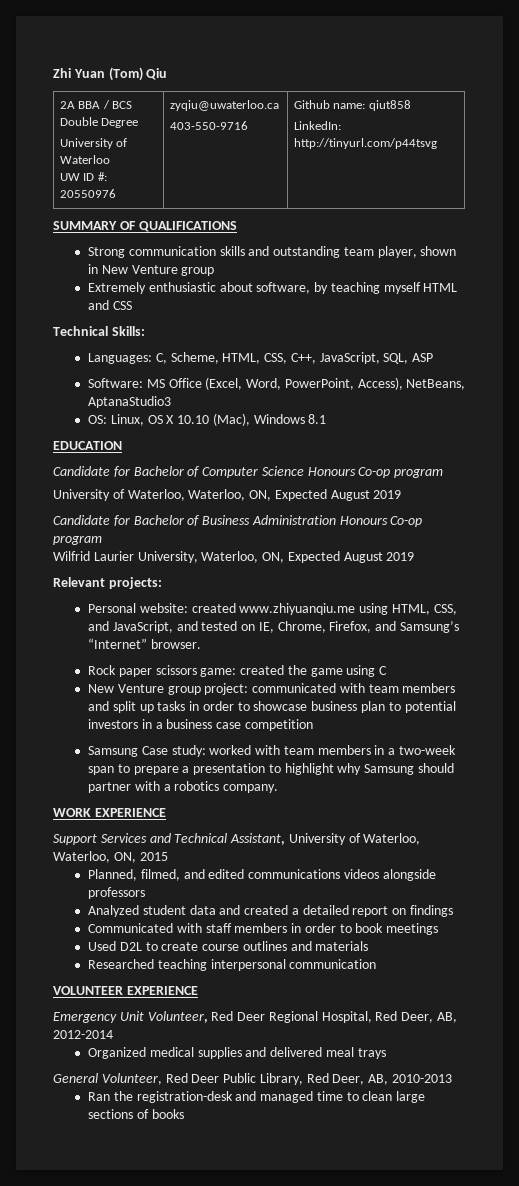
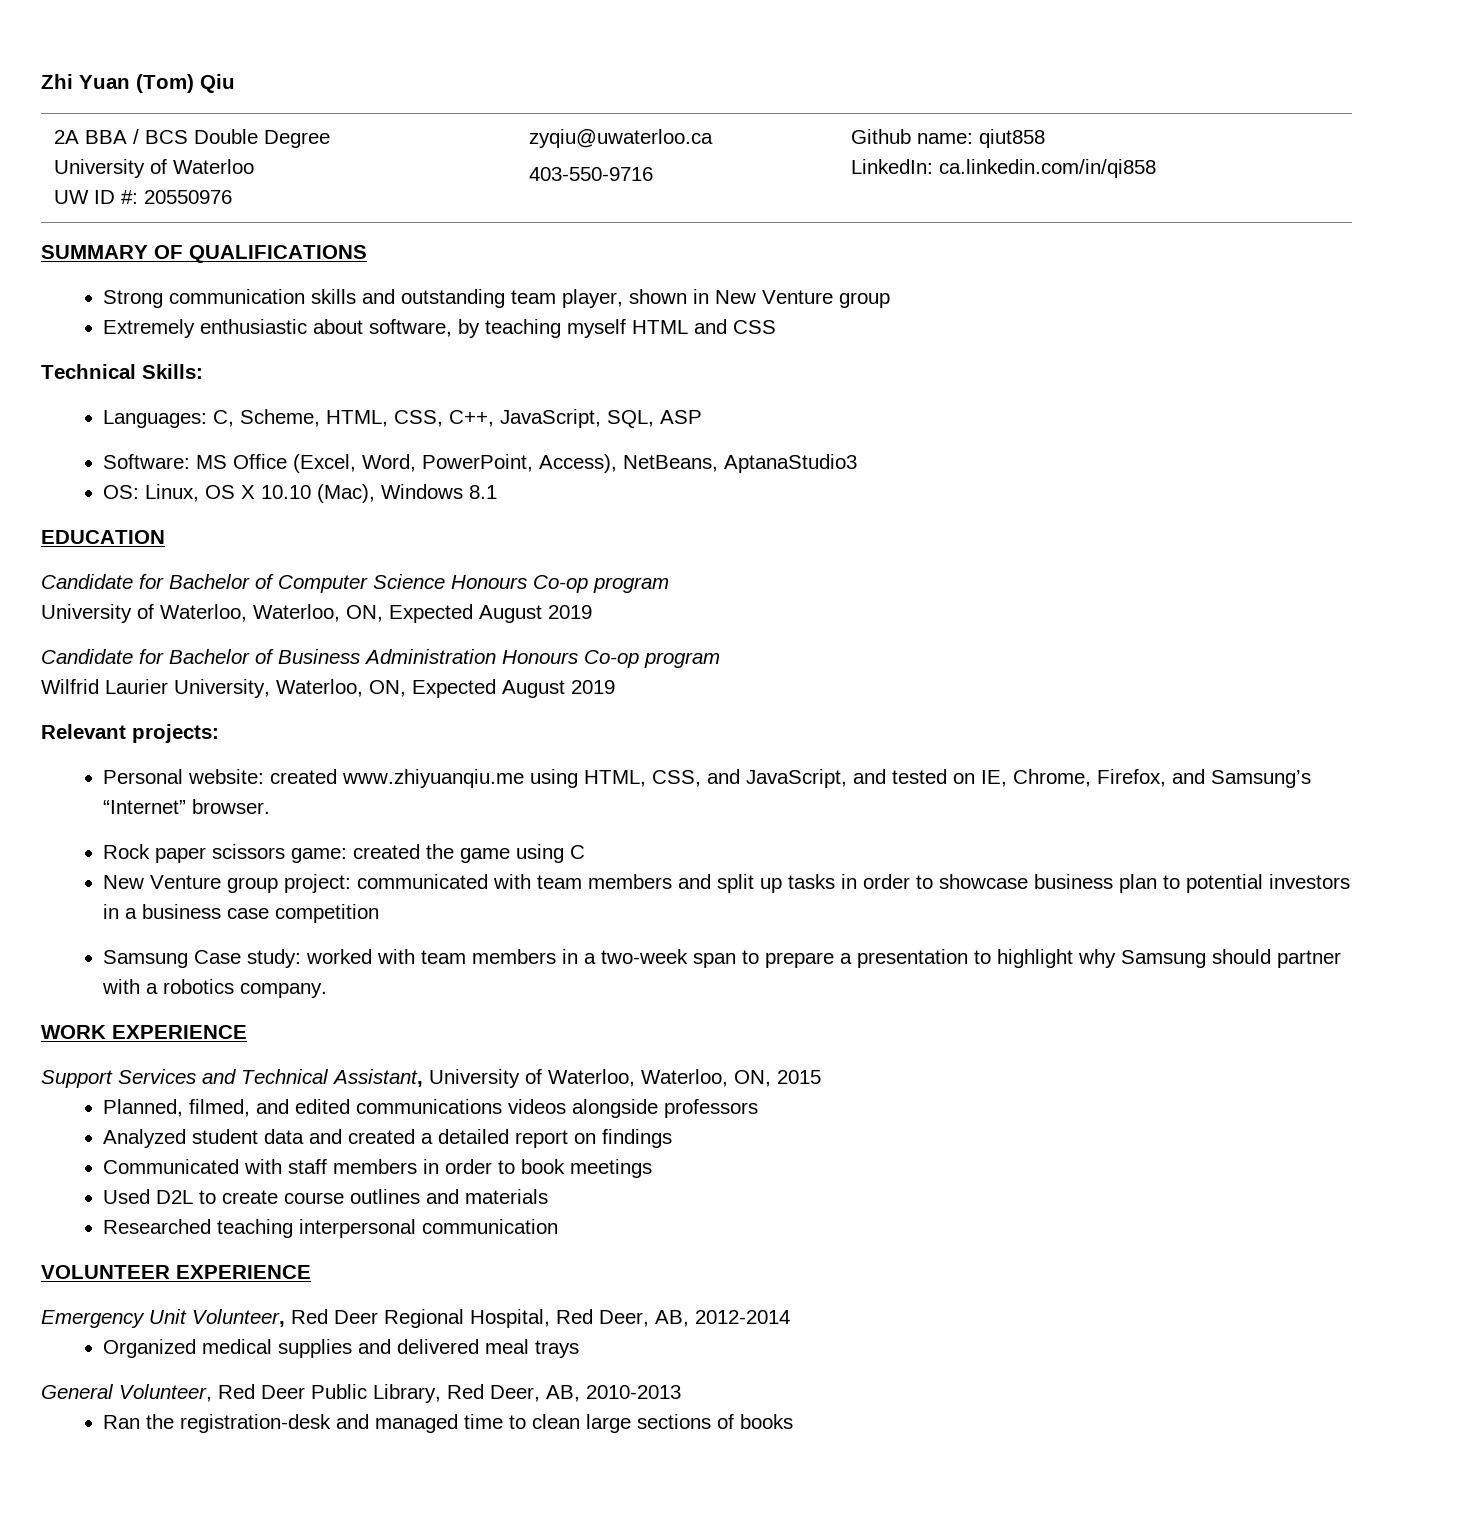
[293,138,437,149] http://tinyurl.com/p44tsvg -> [938,159,1156,178] ca.linkedin.com/in/qi858

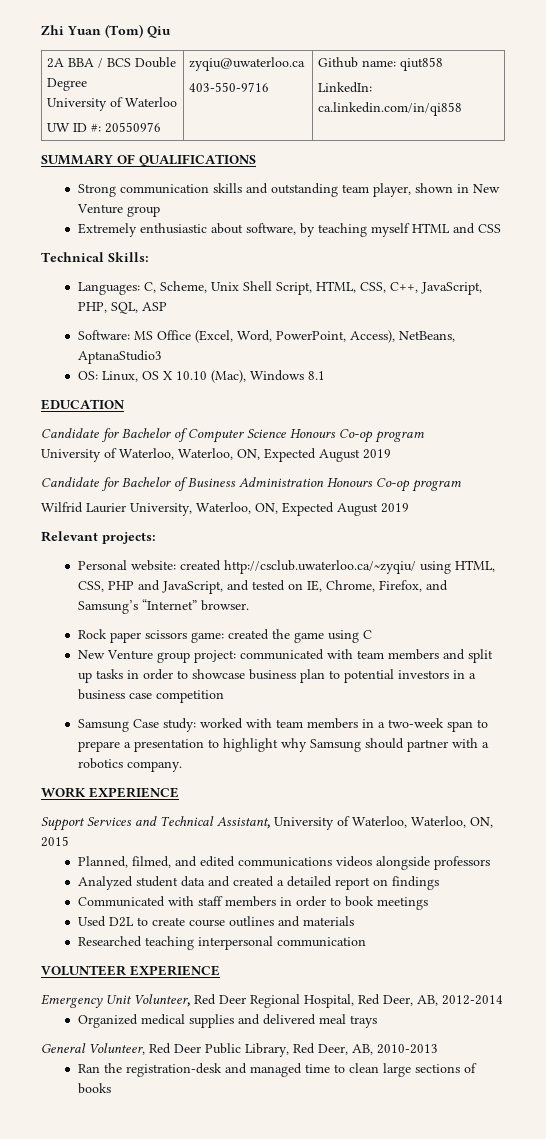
(321, 418) none -> [210,281,312,295] Unix Shell Script,
(602, 418) none -> [77,302,107,313] PHP,
[342,769,525,788] www.zhiyuanqiu.me -> [223,560,416,574] http://csclub.uwaterloo.ca/~zyqiu/
(702, 778) none -> [107,581,134,590] PHP

